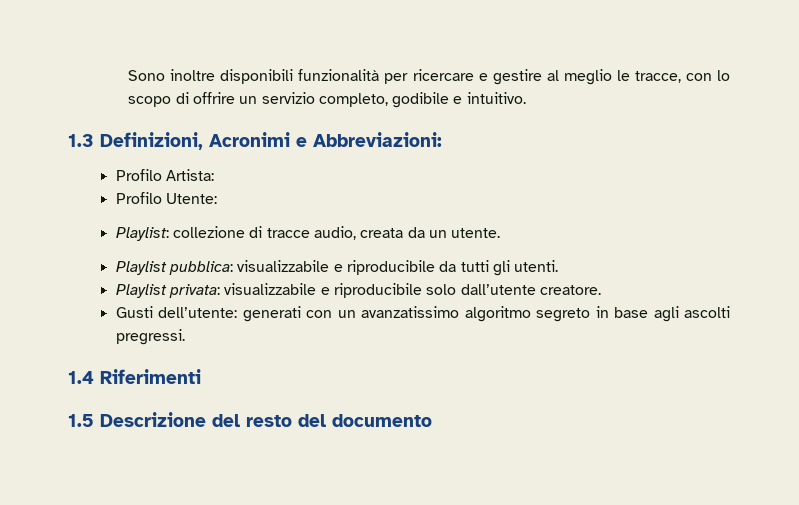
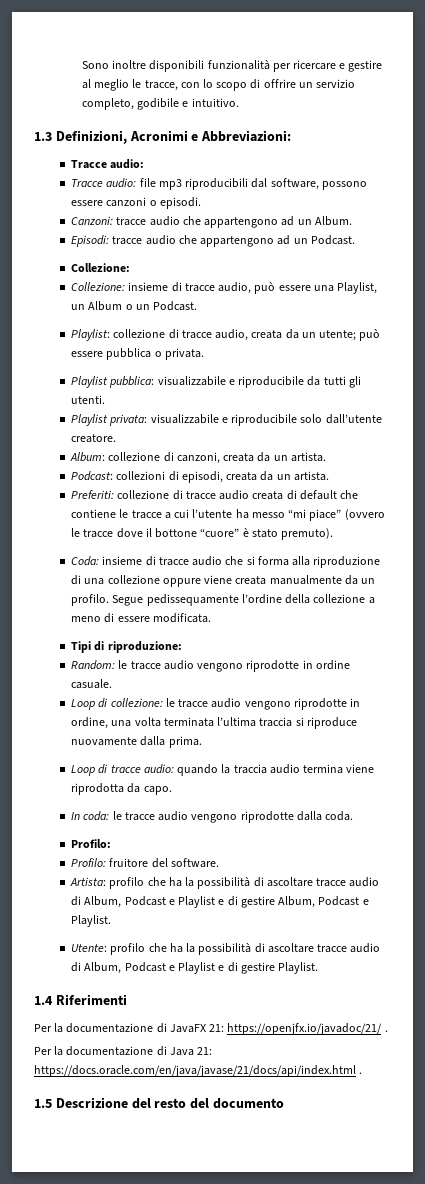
[115,169,215,181] [115,192,218,204] Profilo Artista: // Profilo Utente: -> [71,159,145,169] [71,178,367,190] [71,197,201,209] [71,216,352,228] [71,235,355,247] [71,263,131,272] [71,282,378,294] [71,301,198,311] Tracce audio: // Tracce audio: file mp3 riproducibili dal software, possono essere canzoni o episodi. // Canzoni: tracce audio che appartengono ad un Album. // Episodi: tracce audio che appartengono ad un Podcast. // Collezione: // Collezione: insieme di tracce audio, può essere una Playlist, un Album o un Podcast.
[451,228,501,238] utente. -> [319,329,381,341] [71,348,204,360] utente; può essere pubblica o privata.
[115,306,730,322] [115,329,185,345] [68,369,201,384] Gusti dell’utente: generati con un avanzatissimo algoritmo segreto in base agli ascolti pregressi. // 1.4 Riferimenti -> [70,452,326,464] [71,471,329,483] [71,490,359,500] [71,509,385,521] [71,528,334,540] [71,556,381,568] [71,575,376,587] [71,594,375,606] [71,613,211,623] [71,641,182,653] [71,660,350,672] [71,679,113,689] [71,698,361,710] [71,717,357,729] [71,736,202,748] [71,764,375,776] [71,783,172,795] [71,811,354,823] [71,839,112,848] [71,858,219,868] [70,877,380,889] [71,896,369,908] [71,915,112,927] [71,943,381,955] [71,962,319,974] [34,994,127,1005] [34,1023,388,1035] [34,1046,213,1056] [34,1065,363,1077] Album: collezione di canzoni, creata da un artista. // Podcast: collezioni di episodi, creata da un artista. // Preferiti: collezione di tracce audio creata di default che contiene le tracce a cui l’utente ha messo “mi piace” (ovvero le tracce dove il bottone “cuore” è stato premuto). // Coda: insieme di tracce audio che si forma alla riproduzione di una collezione oppure viene creata manualmente da un profilo. Segue pedissequamente l’ordine della collezione a meno di essere modificata. // Tipi di riproduzione: // Random: le tracce audio vengono riprodotte in ordine casuale. // Loop di collezione: le tracce audio vengono riprodotte in ordine, una volta terminata l’ultima traccia si riproduce nuovamente dalla prima. // Loop di tracce audio: quando la traccia audio termina viene riprodotta da capo. // In coda: le tracce audio vengono riprodotte dalla coda. // Profilo: // Profilo: fruitore del software. // Artista: profilo che ha la possibilità di ascoltare tracce audio di Album, Podcast e Playlist e di gestire Album, Podcast e Playlist. // Utente: profilo che ha la possibilità di ascoltare tracce audio di Album, Podcast e Playlist e di gestire Playlist. // 1.4 Riferimenti // Per la documentazione di JavaFX 21: https://openjfx.io/javadoc/21/ . // Per la documentazione di Java 21: https://docs.oracle.com/en/java/javase/21/docs/api/index.html .

